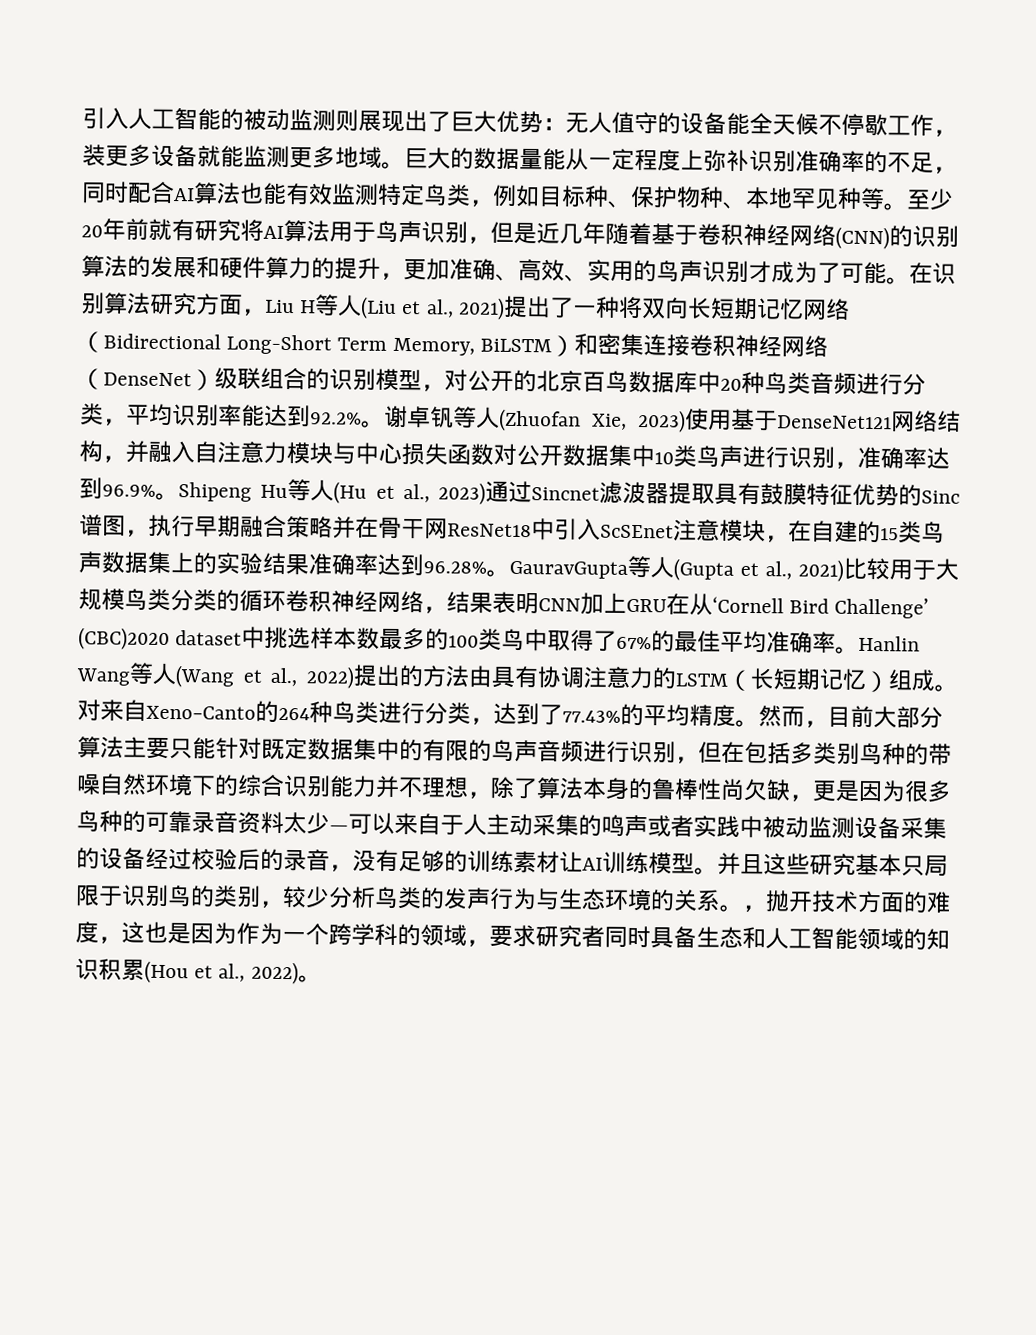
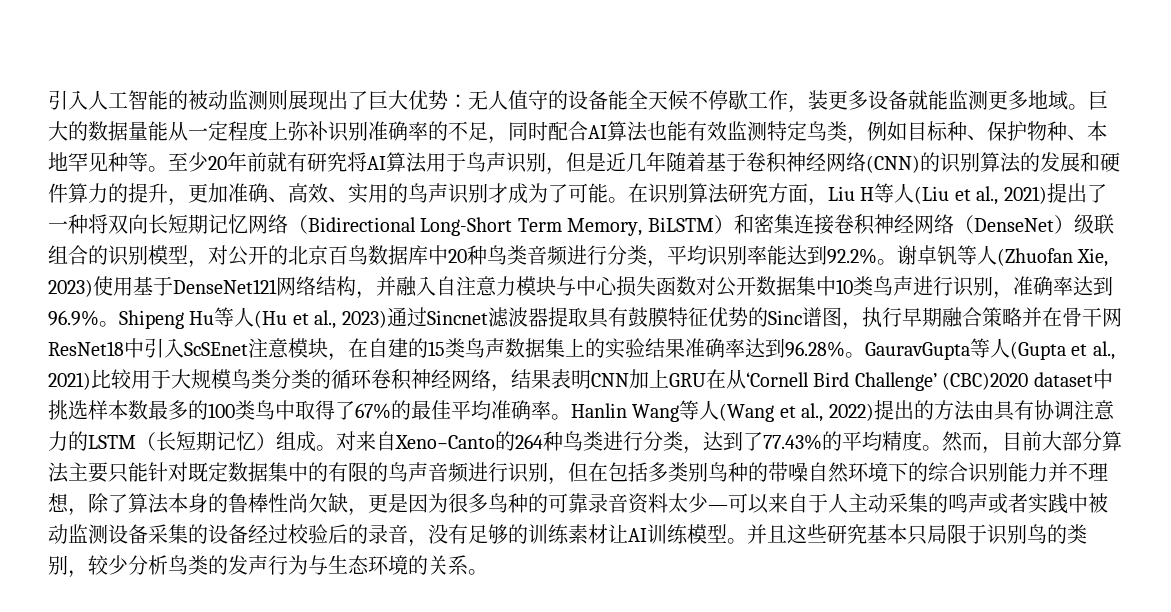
[742,890,951,914] [75,921,950,951] [75,958,322,985] ，抛开技术方面的难度，这也是因为作为一个跨学科的领域，要求研究者同时具备生态和人工智能领域的知识积累(Hou et al., 2022)。 -> (488, 572) none

